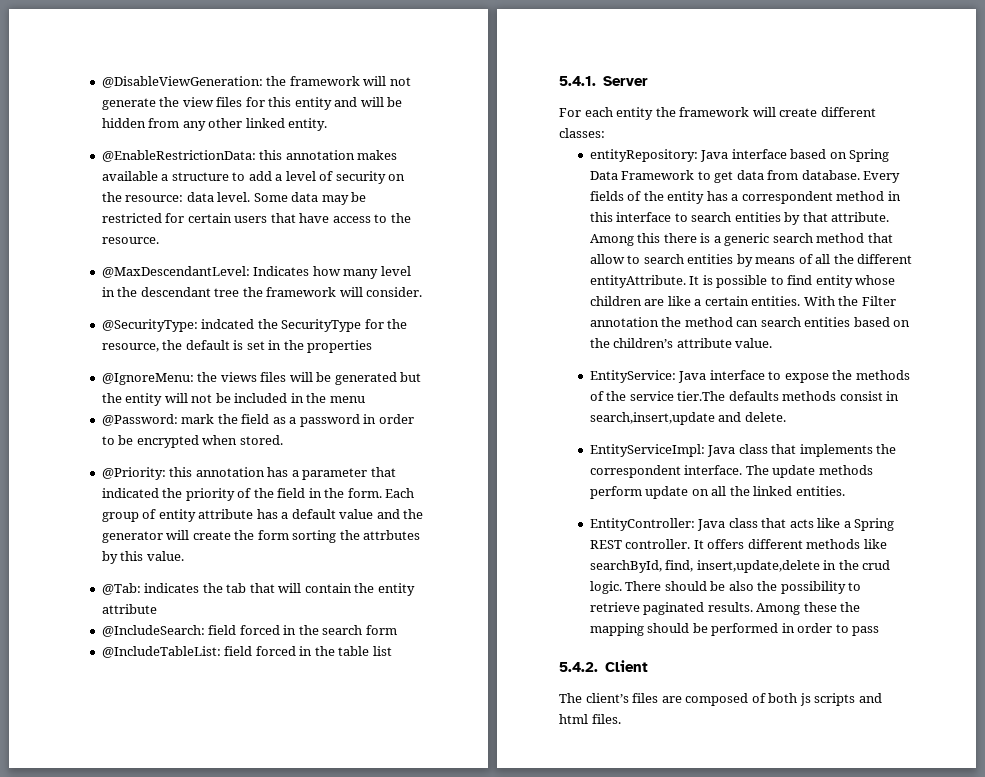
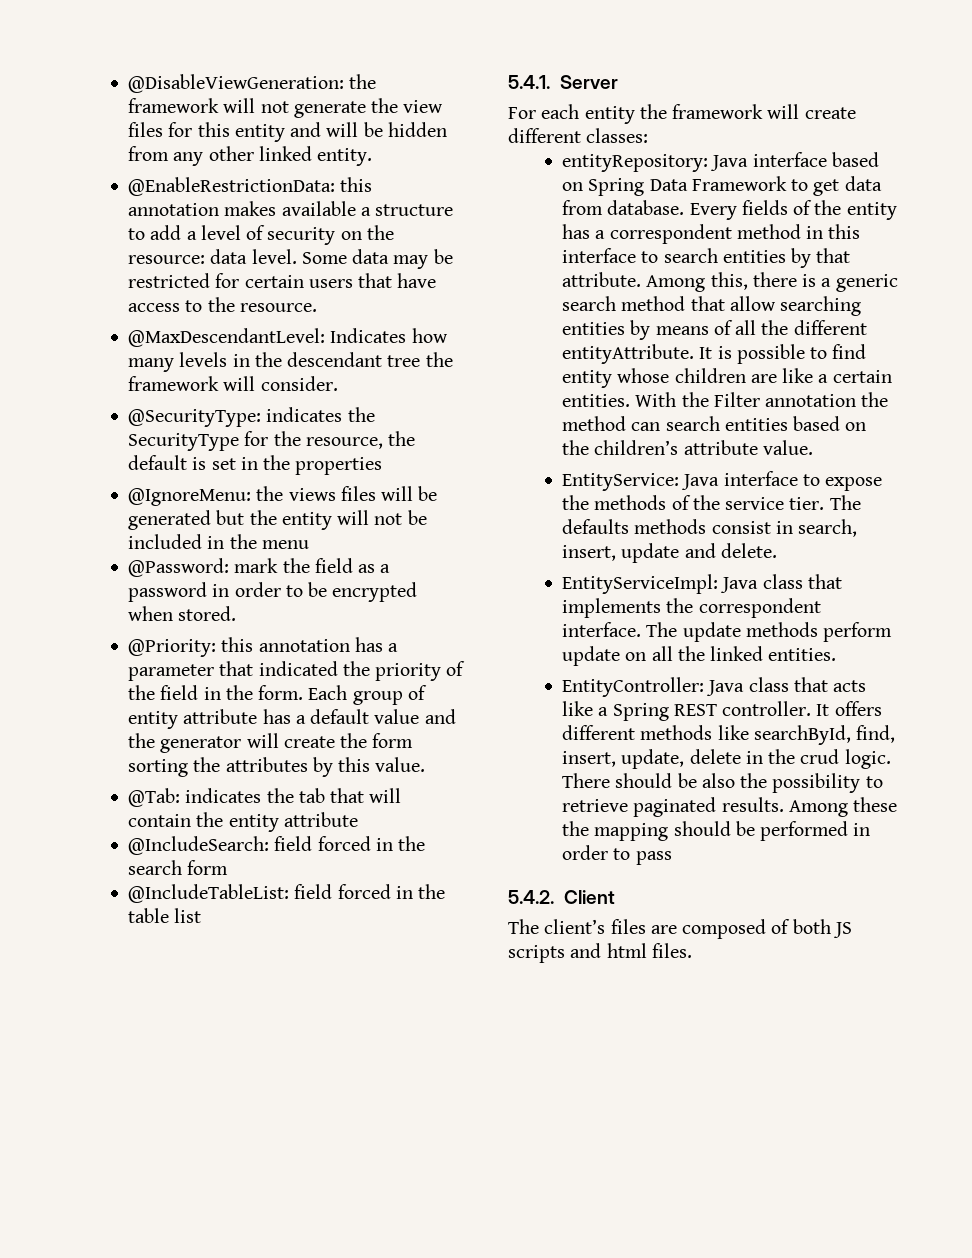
[380,266,411,276] level -> [179,352,228,367] levels
[201,319,255,329] indcated -> [266,407,343,422] indicates
[363,530,421,540] attrbutes -> [225,757,308,772] attributes
[637,233,661,243] this -> [710,272,748,290] this,
[627,254,684,264] to search -> [780,296,862,316] searching
[677,391,726,401] tier.The -> [789,495,861,510] tier. The
[589,412,715,425] search,insert,update -> [798,519,858,537] [562,543,680,563] search, insert, update
[696,560,820,573] insert,update,delete -> [562,749,741,769] insert, update, delete
[799,693,811,706] js -> [832,922,852,938] JS

